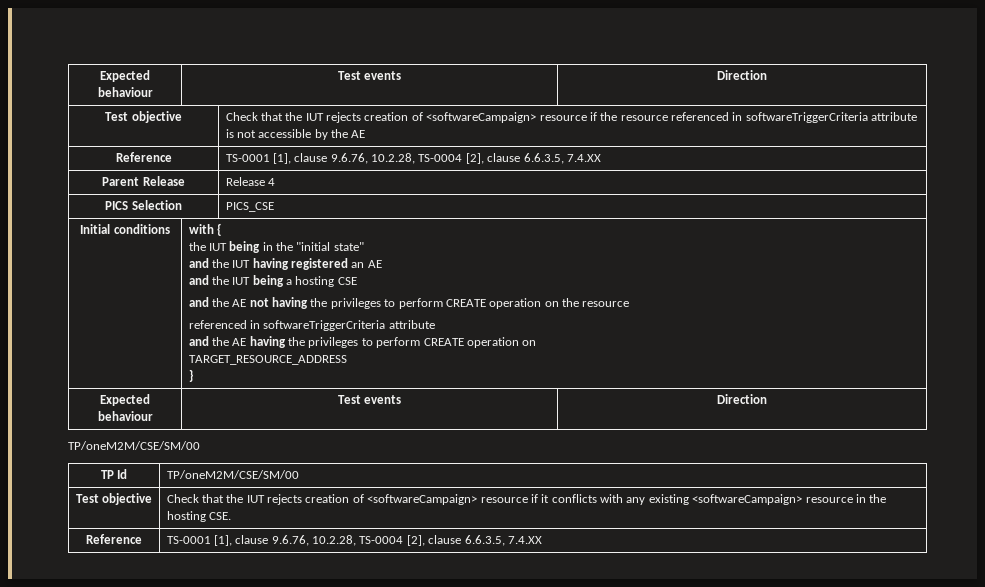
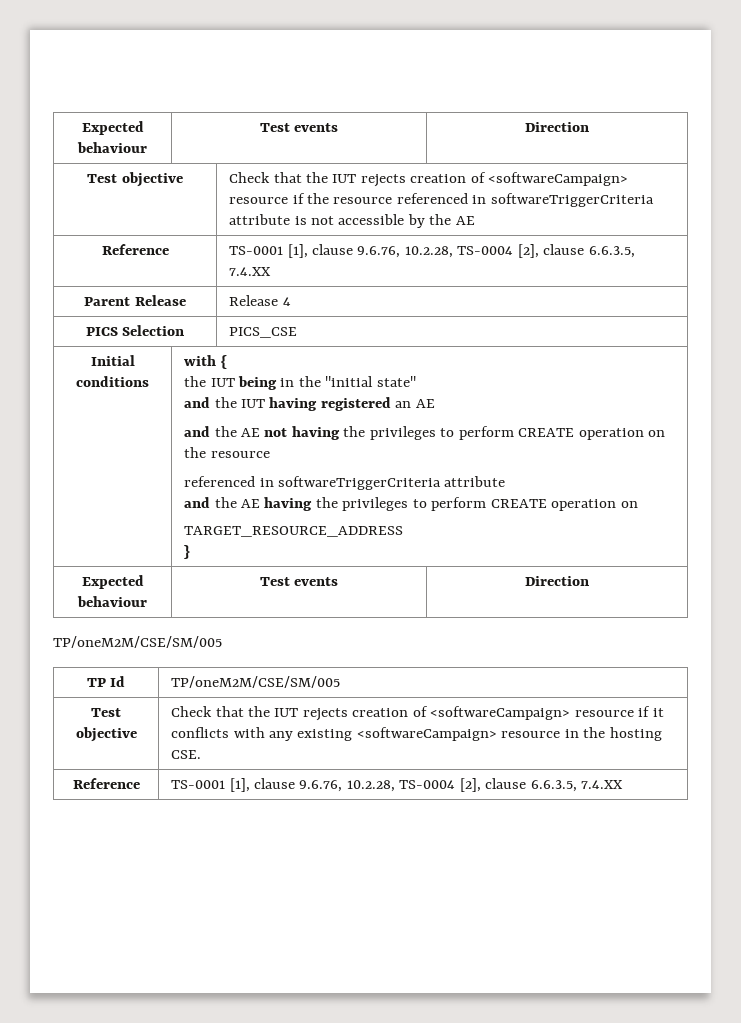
[188,275,357,287] // and the IUT being a hosting CSE -> (435, 403) none
[68,441,200,450] TP/oneM2M/CSE/SM/00 -> [53,636,222,648] TP/oneM2M/CSE/SM/005
[166,470,299,479] TP/oneM2M/CSE/SM/00 -> [171,676,341,688] TP/oneM2M/CSE/SM/005

